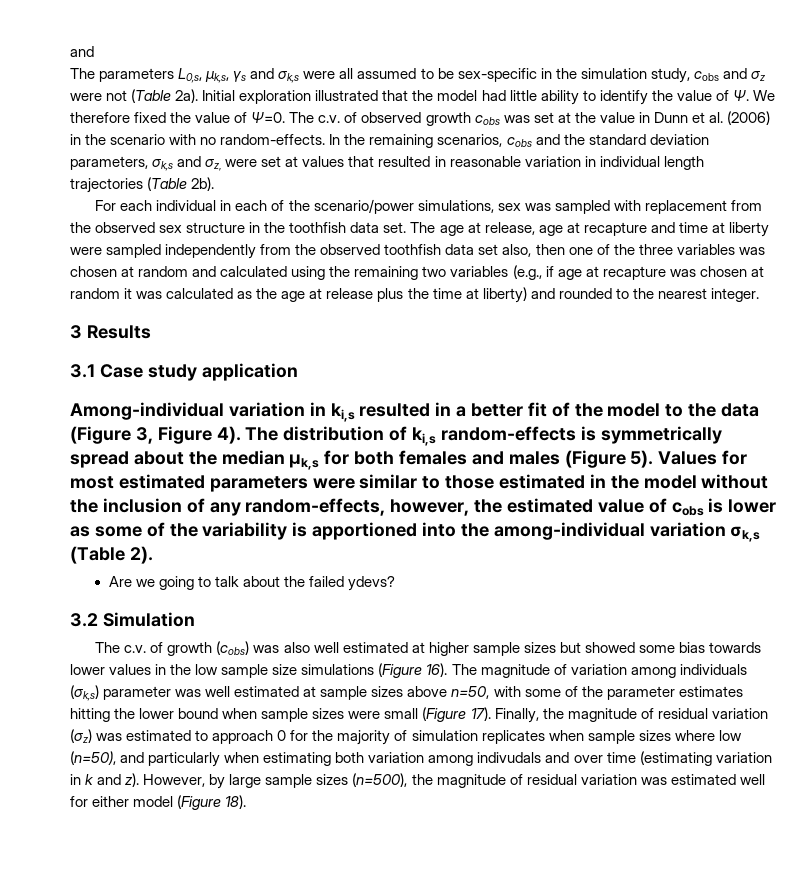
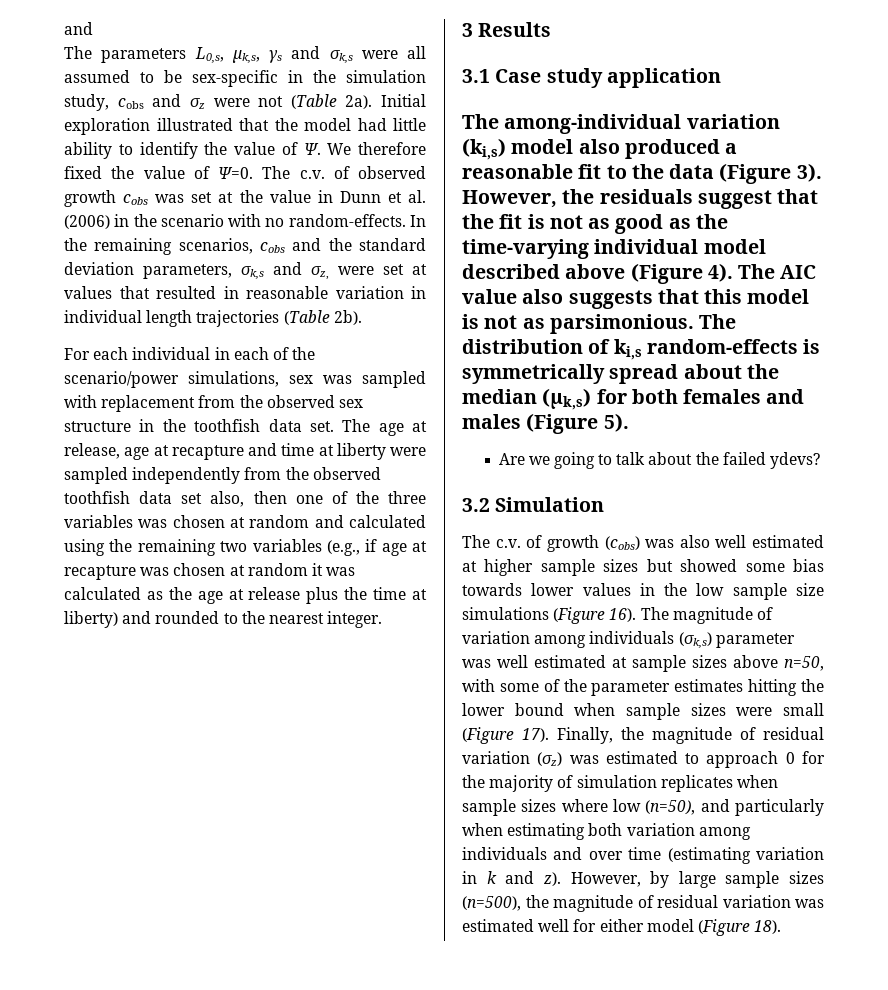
[70,402,760,422] [70,426,241,444] Among-individual variation in ki,s resulted in a better fit of the model to the data (Figure 3, Figure 4). -> [462,114,780,134] [462,138,738,160] [462,163,822,184] [462,189,819,209] [462,214,728,234] [462,239,766,259] [462,263,817,284] [462,289,810,309] [462,314,694,334] The among-individual variation (ki,s) model also produced a reasonable fit to the data (Figure 3). However, the residuals suggest that the fit is not as good as the time-varying individual model described above (Figure 4). The AIC value also suggests that this model is not as parsimonious.
[289,454,320,470] μk,s -> [542,388,592,410] (μk,s)
[658,450,748,465] [70,474,769,492] [70,498,777,516] [70,522,761,542] [70,546,153,564] Values for most estimated parameters were similar to those estimated in the model without the inclusion of any random-effects, however, the estimated value of cobs is lower as some of the variability is apportioned into the among-individual variation σk,s (Table 2). -> (629, 422) none
[477,752,542,763] indivudals -> [462,847,547,860] individuals

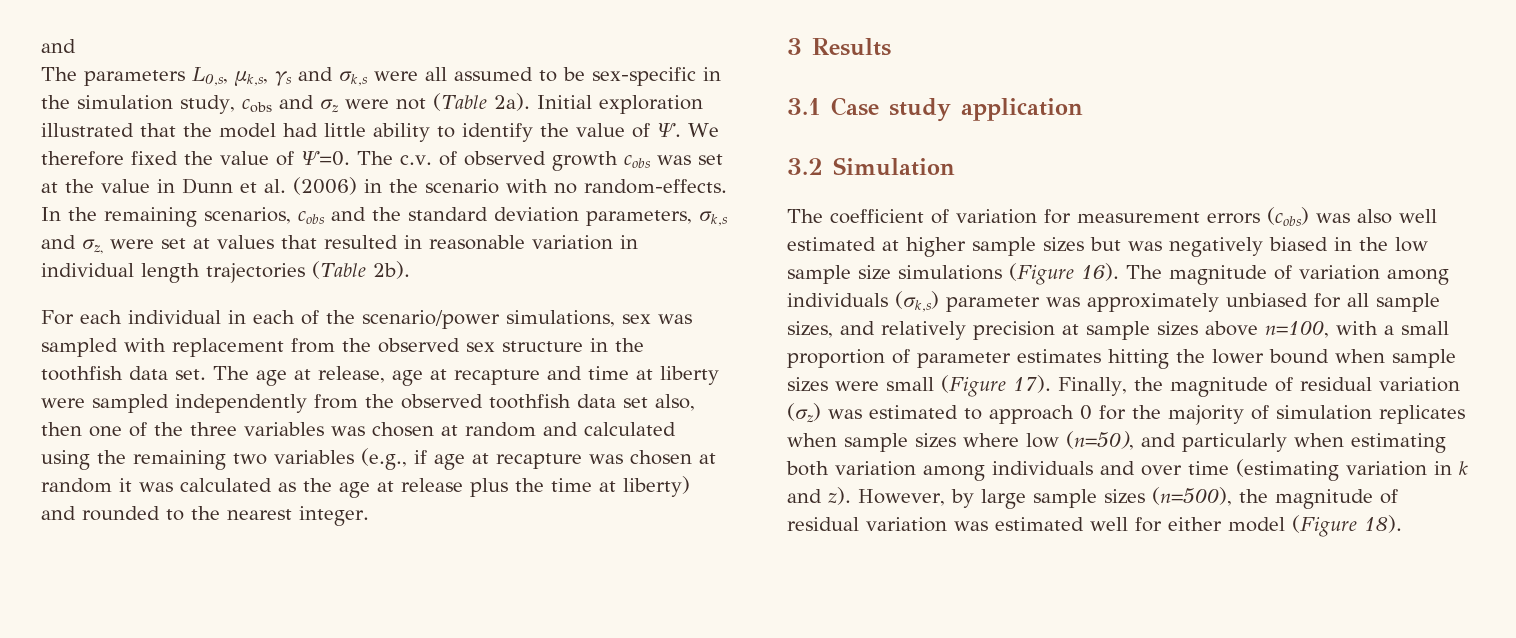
[462,114,780,134] [462,138,738,160] [462,163,822,184] [462,189,819,209] [462,214,728,234] [462,239,766,259] [462,263,817,284] [462,289,810,309] [462,314,737,334] [462,339,821,360] [462,364,779,384] [462,388,805,410] [462,413,629,434] [498,452,820,469] [462,497,605,512] [462,535,599,552] The among-individual variation (ki,s) model also produced a reasonable fit to the data (Figure 3). However, the residuals suggest that the fit is not as good as the time-varying individual model described above (Figure 4). The AIC value also suggests that this model is not as parsimonious. The distribution of ki,s random-effects is symmetrically spread about the median (μk,s) for both females and males (Figure 5). // Are we going to talk about the failed ydevs? // 3.2 Simulation // The c.v. of growth -> [787,157,955,176] [787,209,1260,224] 3.2 Simulation // The coefficient of variation for measurement errors
[680,559,824,572] [462,583,631,596] showed some bias towards lower values -> [1128,237,1328,257] was negatively biased
[497,655,824,672] [462,679,587,692] well estimated at sample sizes above n=50, with some of the -> [1087,293,1440,312] [787,321,1449,340] [787,349,910,368] approximately unbiased for all sample sizes, and relatively precision at sample sizes above n=100, with a small proportion of

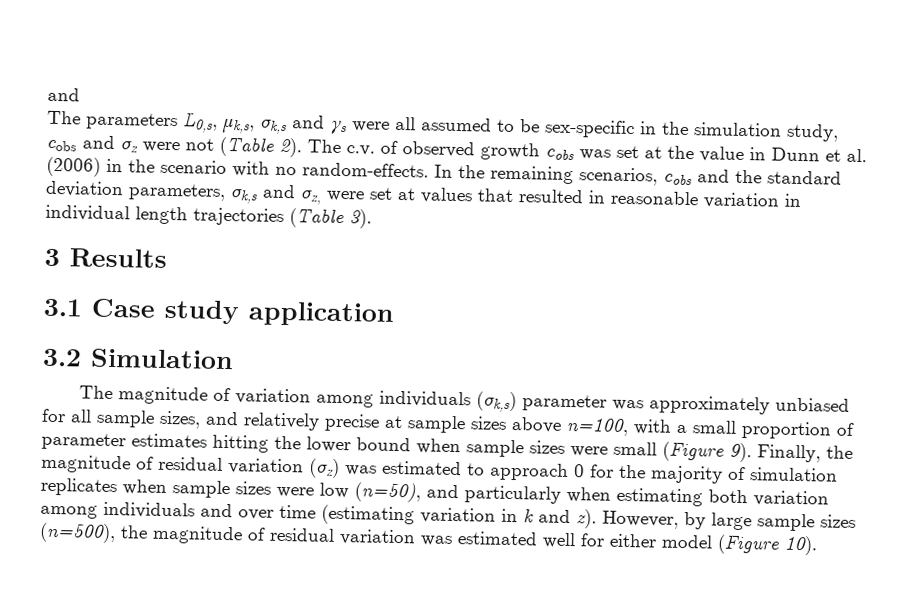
[275,67,368,86] γs and σk,s -> [259,115,347,135] σk,s and γs
[493,93,703,114] [41,122,719,142] [41,150,350,166] 2a). Initial exploration illustrated that the model had little ability to identify the value of Ψ. We therefore fixed the value of Ψ=0. -> [279,137,302,158] 2).
[372,261,410,279] [41,310,692,329] [41,338,644,357] [41,366,719,386] [41,394,695,413] [41,422,676,437] [41,448,716,470] [41,476,690,498] [41,506,369,526] 2b). // For each individual in each of the scenario/power simulations, sex was sampled with replacement from the observed sex structure in the toothfish data set. The age at release, age at recapture and time at liberty were sampled independently from the observed toothfish data set also, then one of the three variables was chosen at random and calculated using the remaining two variables (e.g., if age at recapture was chosen at random it was calculated as the age at release plus the time at liberty) and rounded to the nearest integer. -> [349,209,372,229] 3).
[830,207,1437,226] [787,237,1428,257] [787,263,1162,285] coefficient of variation for measurement errors (cobs) was also well estimated at higher sample sizes but was negatively biased in the low sample size simulations (Figure 16). The -> (114, 392) none
[973,321,1055,340] precision -> [324,413,380,432] precise
[1013,375,1051,393] 17). -> [729,442,752,463] 9).
[963,433,1019,447] where -> [276,486,314,498] were
[1364,515,1402,533] 18). -> [784,535,818,556] 10).

